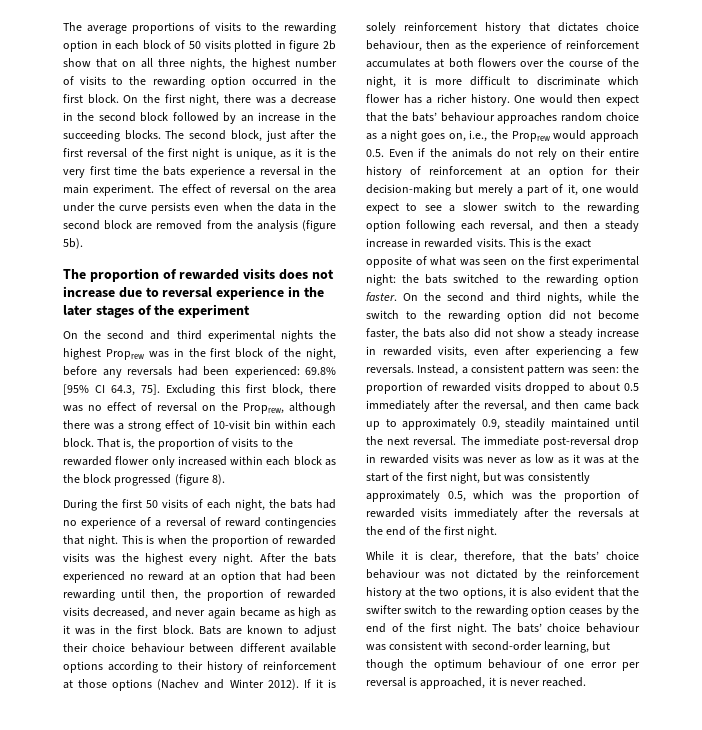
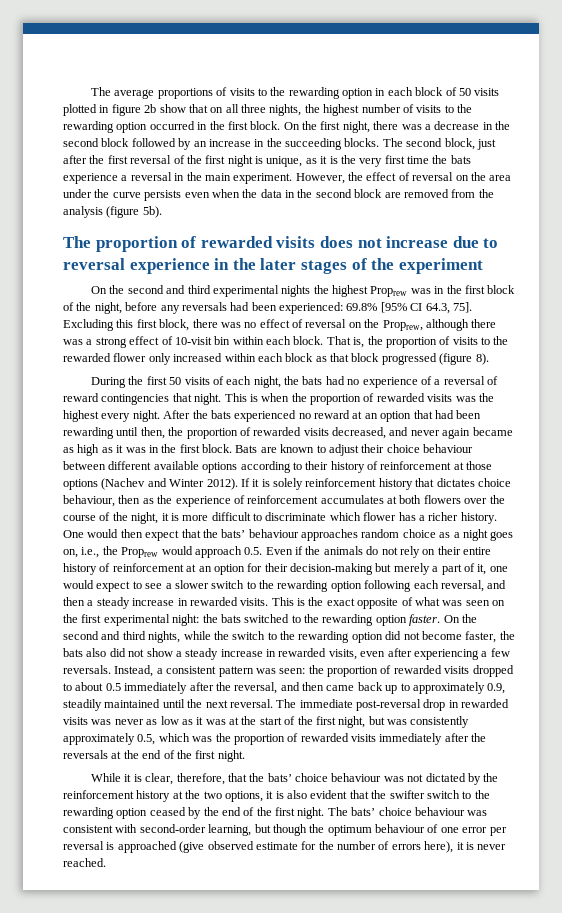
[158,184,178,193] The -> [295,172,363,184] However, the
[63,474,80,483] the -> [330,353,349,362] that
[569,608,603,615] ceases -> [149,807,186,816] ceased
[420,677,486,689] approached, -> [117,841,454,853] approached (give observed estimate for the number of errors here),

